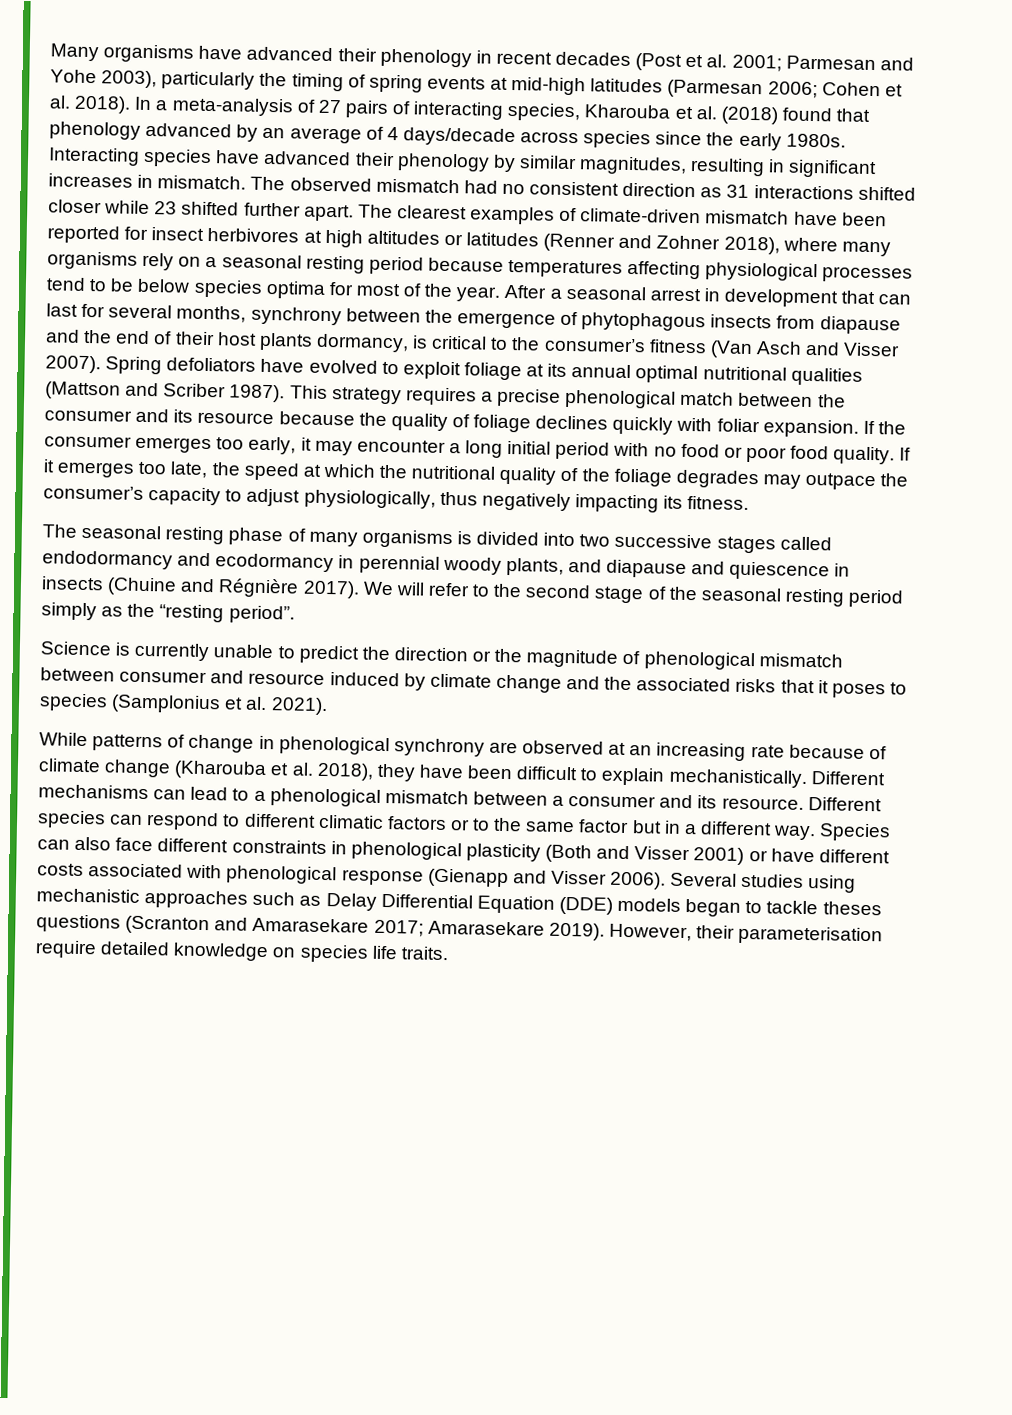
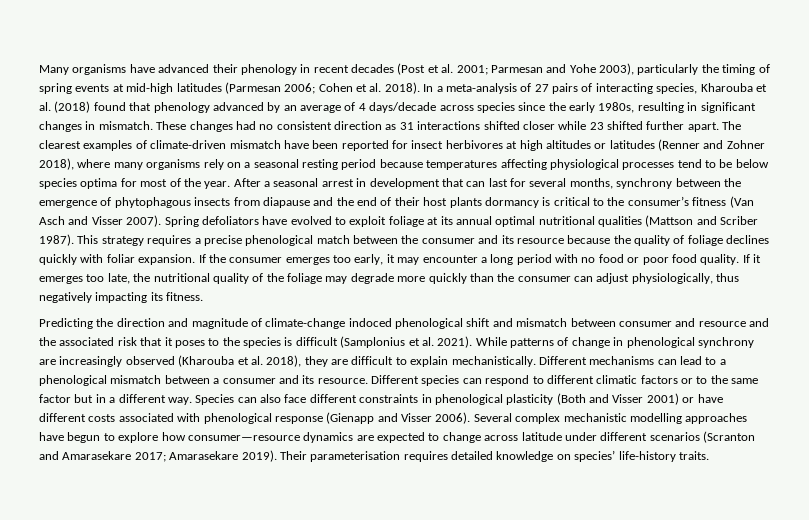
[785,133,846,148] [48,147,688,175] 1980s. Interacting species have advanced their phenology by similar magnitudes, -> [598,102,635,113] 1980s,
[48,173,133,188] increases -> [39,121,82,132] changes
[250,176,460,194] The observed mismatch -> [156,121,233,132] These changes
[315,333,409,353] dormancy, -> [484,197,539,208] dormancy
[507,440,552,455] initial -> (514, 259) none
[243,462,409,481] speed at which the -> (151, 277) none
[675,469,909,491] [43,485,243,506] degrades may outpace the consumer’s capacity to -> [325,273,593,284] may degrade more quickly than the consumer can
[42,524,832,554] [42,550,851,581] [41,576,904,608] [41,602,295,624] [40,641,755,671] The seasonal resting phase of many organisms is divided into two successive stages called endodormancy and ecodormancy in perennial woody plants, and diapause and quiescence in insects (Chuine and Régnière 2017). We will refer to the second stage of the seasonal resting period simply as the “resting period”. // Science is currently unable to predict the direction or the magnitude of phenological -> [39,318,513,329] Predicting the direction and magnitude of climate-change indoced phenological shift and
[329,672,562,693] induced by climate change -> (746, 324) none
[735,678,777,693] risks -> [117,337,137,346] risk
[39,693,108,712] species -> [222,337,338,348] the species is difficult
(328, 706) // -> (473, 342) none
[522,740,887,761] [38,758,172,778] observed at an increasing rate because of climate change -> [59,356,175,367] increasingly observed
[418,764,514,780] have been -> [331,359,348,365] are
[741,873,857,893] [36,888,882,917] [36,914,121,933] studies using mechanistic approaches such as Delay Differential Equation (DDE) models began to tackle theses questions -> [515,413,748,424] [39,432,700,443] complex mechanistic modelling approaches have begun to explore how consumer—resource dynamics are expected to change across latitude under different scenarios
[608,923,884,946] [35,940,97,959] However, their parameterisation require -> [279,451,448,462] Their parameterisation requires
[299,944,398,963] species life -> [574,450,676,462] species’ life-history

